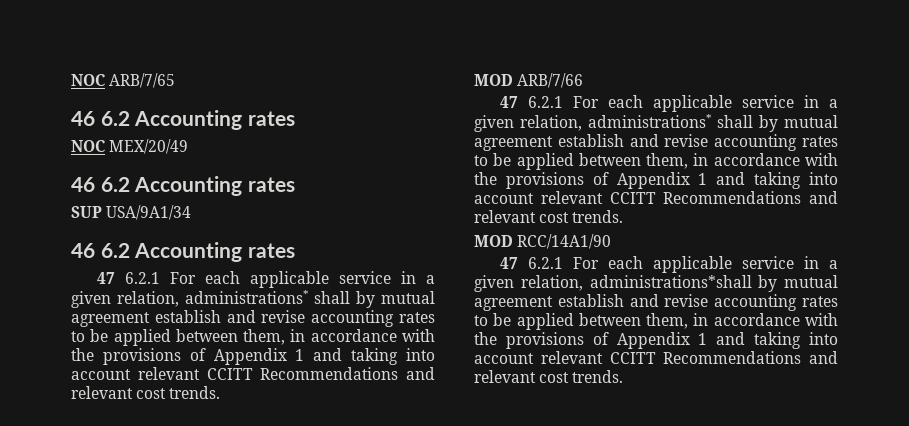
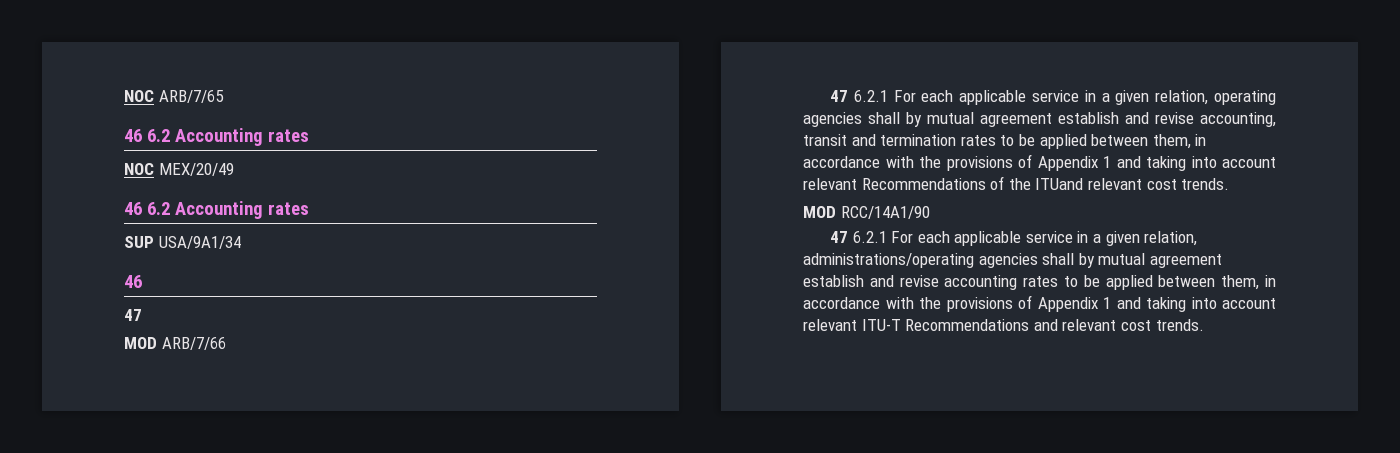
[100,242,296,262] 6.2 Accounting rates -> [124,309,142,321] [124,337,226,350] // 47 // MOD ARB/7/66
[184,290,309,304] administrations* -> [1214,90,1276,105] [803,112,1276,127] [803,134,1207,149] [803,154,1276,171] [803,176,1230,190] [803,206,930,219] [829,231,1198,246] [803,253,1038,268] operating agencies shall by mutual agreement establish and revise accounting, transit and termination rates to be applied between them, in accordance with the provisions of Appendix 1 and taking into account relevant Recommendations of the ITUand relevant cost trends. // MOD RCC/14A1/90 // 47 6.2.1 For each applicable service in a given relation, administrations/operating agencies
[206,367,435,380] [71,386,221,399] [474,73,584,88] [499,95,838,112] [474,114,838,132] [474,134,838,151] [474,153,838,170] [474,172,838,189] [474,191,838,204] [474,210,624,223] [474,234,612,249] [499,256,838,273] [474,275,838,292] [474,294,838,311] [474,313,838,330] [474,332,838,349] [474,351,838,364] [474,370,624,383] CCITT Recommendations and relevant cost trends. // MOD ARB/7/66 // 47 6.2.1 For each applicable service in a given relation, administrations* shall by mutual agreement establish and revise accounting rates to be applied between them, in accordance with the provisions of Appendix 1 and taking into account relevant CCITT Recommendations and relevant cost trends. // MOD RCC/14A1/90 // 47 6.2.1 For each applicable service in a given relation, administrations*shall by mutual agreement establish and revise accounting rates to be applied between them, in accordance with the provisions of Appendix 1 and taking into account relevant CCITT Recommendations and relevant cost trends. -> [861,319,1204,331] ITU-T Recommendations and relevant cost trends.

